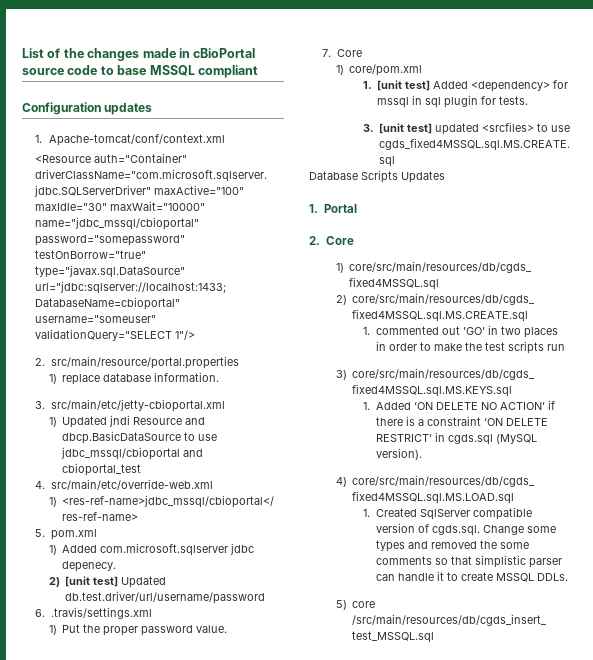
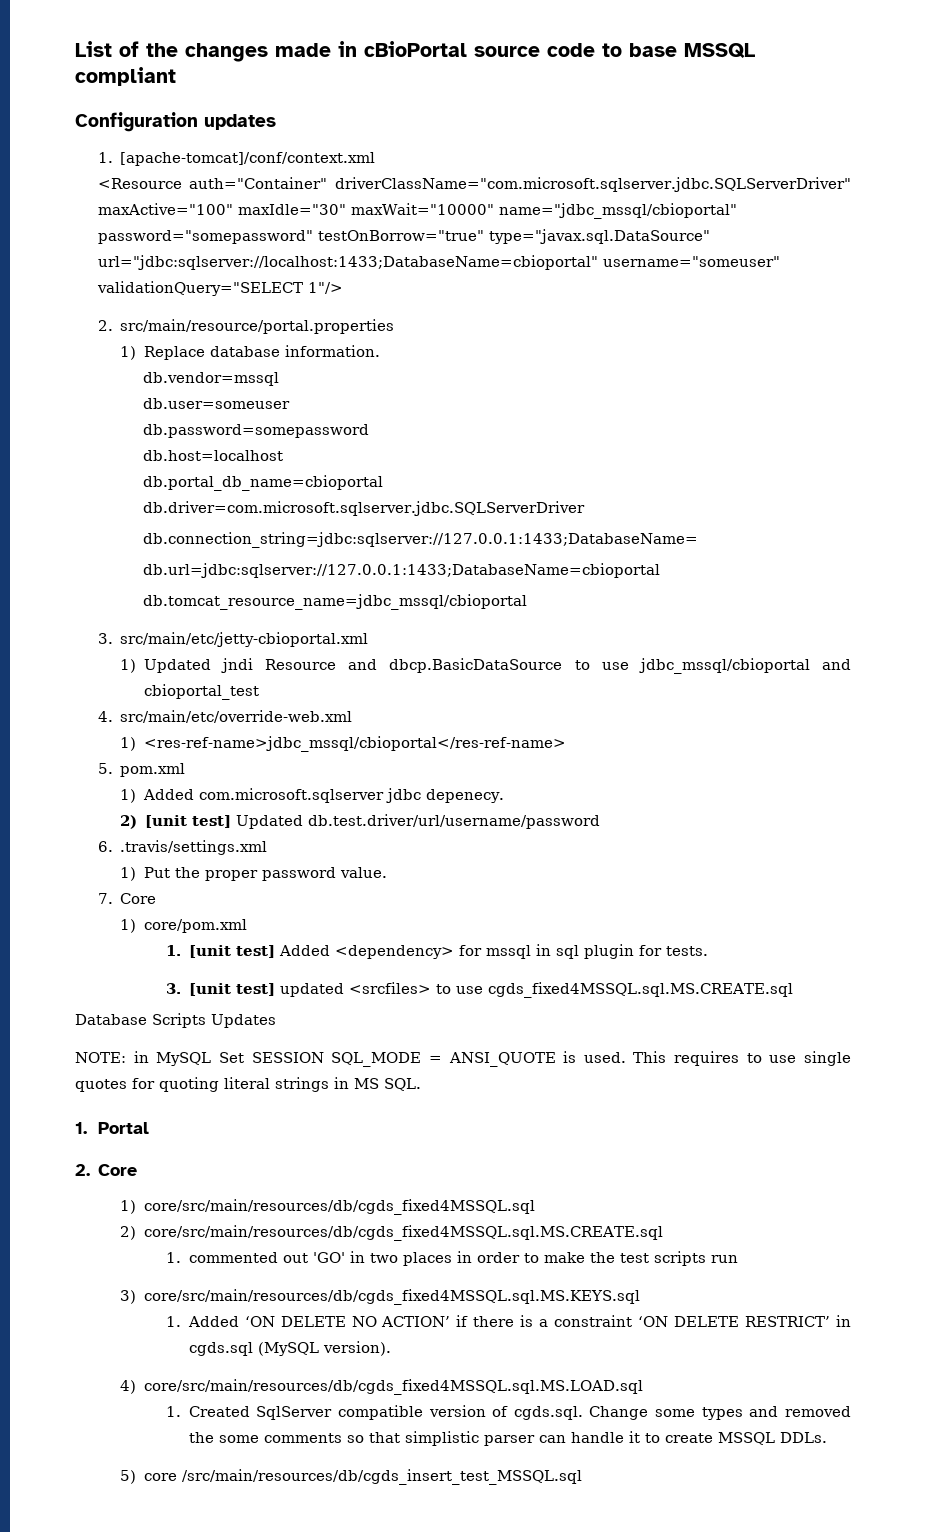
[48,134,225,146] Apache-tomcat/conf/context.xml -> [120,152,376,166] [apache-tomcat]/conf/context.xml
[62,374,101,385] replace -> [143,346,205,360] Replace
(220, 377) none -> [143,372,280,386] [143,398,291,409] [143,424,370,438] [143,450,284,461] [143,475,384,491] [143,501,586,516] [143,532,699,548] [143,563,661,578] [143,594,528,610] // db.vendor=mssql // db.user=someuser // db.password=somepassword // db.host=localhost // db.portal_db_name=cbioportal // db.driver=com.microsoft.sqlserver.jdbc.SQLServerDriver // db.connection_string=jdbc:sqlserver://127.0.0.1:1433;DatabaseName= // db.url=jdbc:sqlserver://127.0.0.1:1433;DatabaseName=cbioportal // db.tomcat_resource_name=jdbc_mssql/cbioportal
(445, 177) none -> [75,1051,851,1067] [75,1077,421,1092] // NOTE: in MySQL Set SESSION SQL_MODE = ANSI_QUOTE is used. This requires to use single quotes for quoting literal strings in MS SQL.

